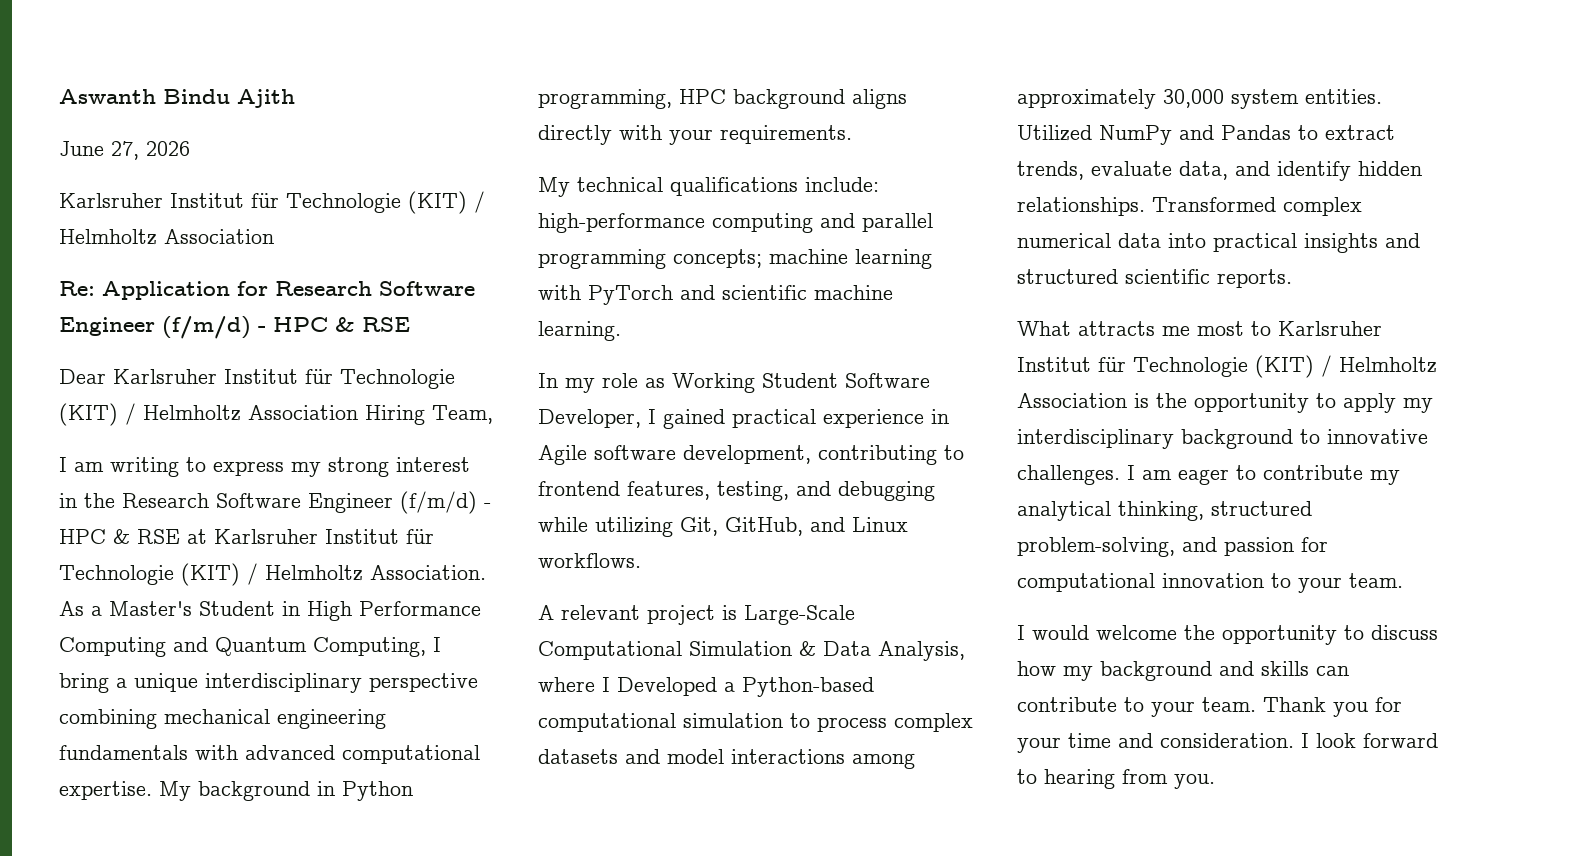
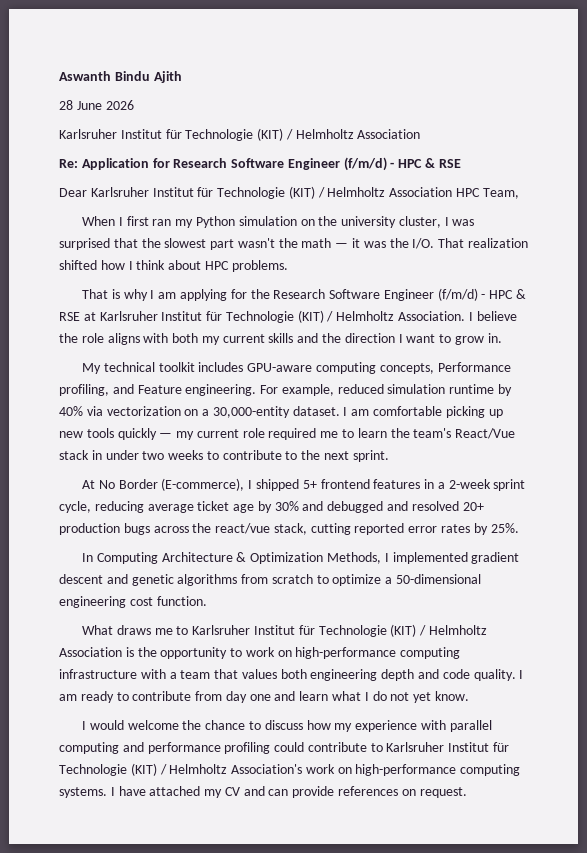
[59,141,139,160] June 27, -> [59,100,102,110] 28 June
[365,405,425,425] Hiring -> [456,188,481,197] HPC
[59,457,470,477] [59,493,77,508] I am writing to express my strong interest in -> [82,216,475,228] [59,238,528,250] [59,260,288,272] [82,289,247,301] When I first ran my Python simulation on the university cluster, I was surprised that the slowest part wasn't the math — it was the I/O. That realization shifted how I think about HPC problems. // That is why I am applying for
[59,601,481,621] [59,637,441,657] [59,673,478,693] [59,709,386,729] [59,745,480,764] [59,781,413,801] [538,89,907,109] [538,125,852,145] [538,177,879,197] [538,213,933,233] [538,249,932,269] [538,285,893,305] [538,321,621,341] [538,373,930,393] [538,409,949,429] [538,445,964,465] [538,481,935,501] [538,517,908,537] [538,553,641,568] [538,605,855,625] [538,641,965,661] [538,677,874,697] [538,713,973,732] [538,749,915,769] [1017,89,1382,109] [1017,125,1395,145] [1017,161,1422,181] [1017,197,1362,216] [1017,233,1420,253] [1017,269,1292,288] [1017,321,1244,336] As a Master's Student in High Performance Computing and Quantum Computing, I bring a unique interdisciplinary perspective combining mechanical engineering fundamentals with advanced computational expertise. My background in Python programming, HPC background aligns directly with your requirements. // My technical qualifications include: high-performance computing and parallel programming concepts; machine learning with PyTorch and scientific machine learning. // In my role as Working Student Software Developer, I gained practical experience in Agile software development, contributing to frontend features, testing, and debugging while utilizing Git, GitHub, and Linux workflows. // A relevant project is Large-Scale Computational Simulation & Data Analysis, where I Developed a Python-based computational simulation to process complex datasets and model interactions among approximately 30,000 system entities. Utilized NumPy and Pandas to extract trends, evaluate data, and identify hidden relationships. Transformed complex numerical data into practical insights and structured scientific reports. // What attracts me most -> [468,311,517,321] [59,333,502,345] [82,362,511,374] [59,384,513,396] [59,406,503,418] [59,428,516,440] [59,450,389,462] [82,478,526,491] [59,501,484,513] [59,523,519,535] [82,552,520,564] [59,574,482,586] [59,596,207,608] [82,625,173,635] I believe the role aligns with both my current skills and the direction I want to grow in. // My technical toolkit includes GPU-aware computing concepts, Performance profiling, and Feature engineering. For example, reduced simulation runtime by 40% via vectorization on a 30,000-entity dataset. I am comfortable picking up new tools quickly — my current role required me to learn the team's React/Vue stack in under two weeks to contribute to the next sprint. // At No Border (E-commerce), I shipped 5+ frontend features in a 2-week sprint cycle, reducing average ticket age by 30% and debugged and resolved 20+ production bugs across the react/vue stack, cutting reported error rates by 25%. // In Computing Architecture & Optimization Methods, I implemented gradient descent and genetic algorithms from scratch to optimize a 50-dimensional engineering cost function. // What draws me
[1343,393,1433,413] [1017,429,1428,449] [1017,465,1400,485] [1017,501,1312,521] [1017,537,1328,557] [1017,573,1403,593] apply my interdisciplinary background to innovative challenges. I am eager to contribute my analytical thinking, structured problem-solving, and passion for computational innovation to your team. -> [245,647,461,659] [59,669,524,681] [59,691,469,703] work on high-performance computing infrastructure with a team that values both engineering depth and code quality. I am ready to contribute from day one and learn what I do not yet know.
[1222,625,1337,645] opportunity -> [205,720,246,730] chance
[1100,661,1349,681] [1017,697,1402,717] [1017,733,1438,753] [1017,769,1215,789] background and skills can contribute to your team. Thank you for your time and consideration. I look forward to hearing from you. -> [355,720,492,732] [59,742,510,754] [59,763,521,776] [59,786,467,798] experience with parallel computing and performance profiling could contribute to Karlsruher Institut für Technologie (KIT) / Helmholtz Association's work on high-performance computing systems. I have attached my CV and can provide references on request.

